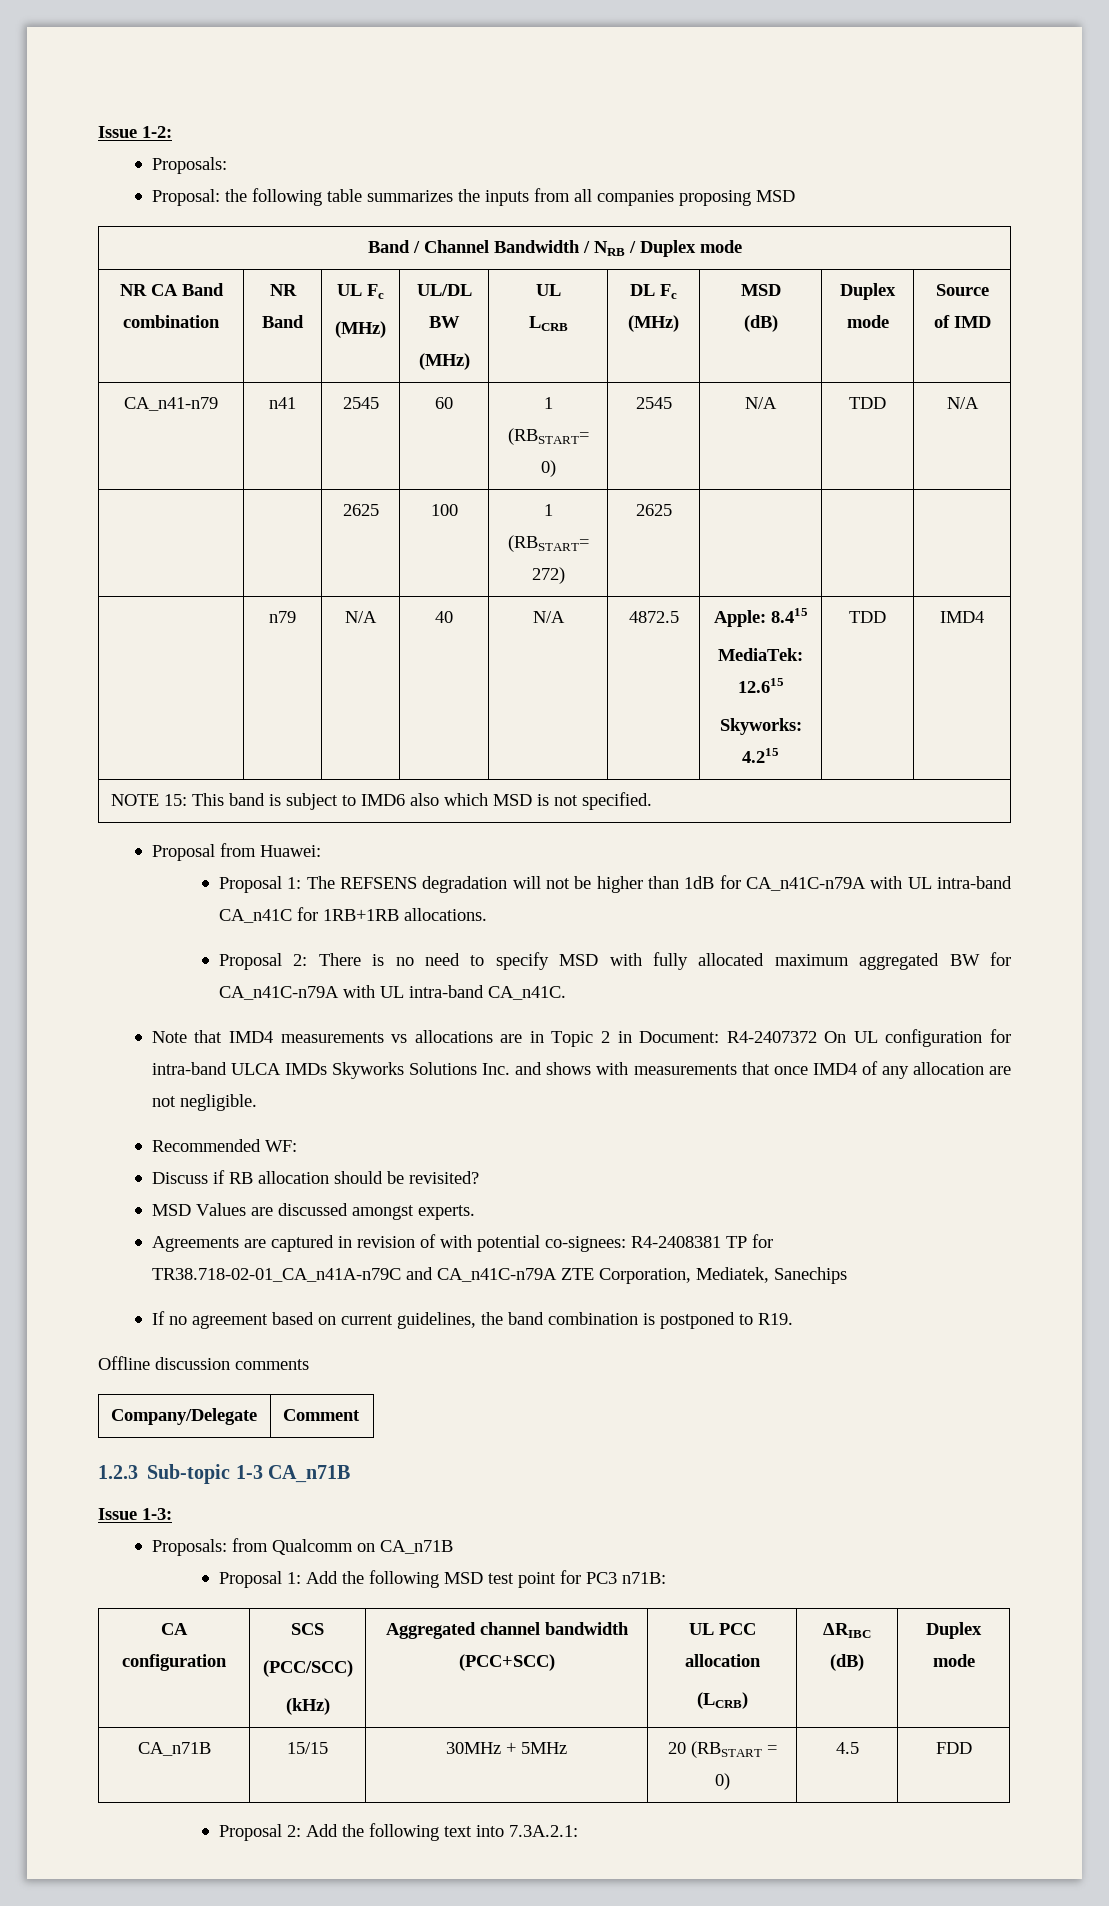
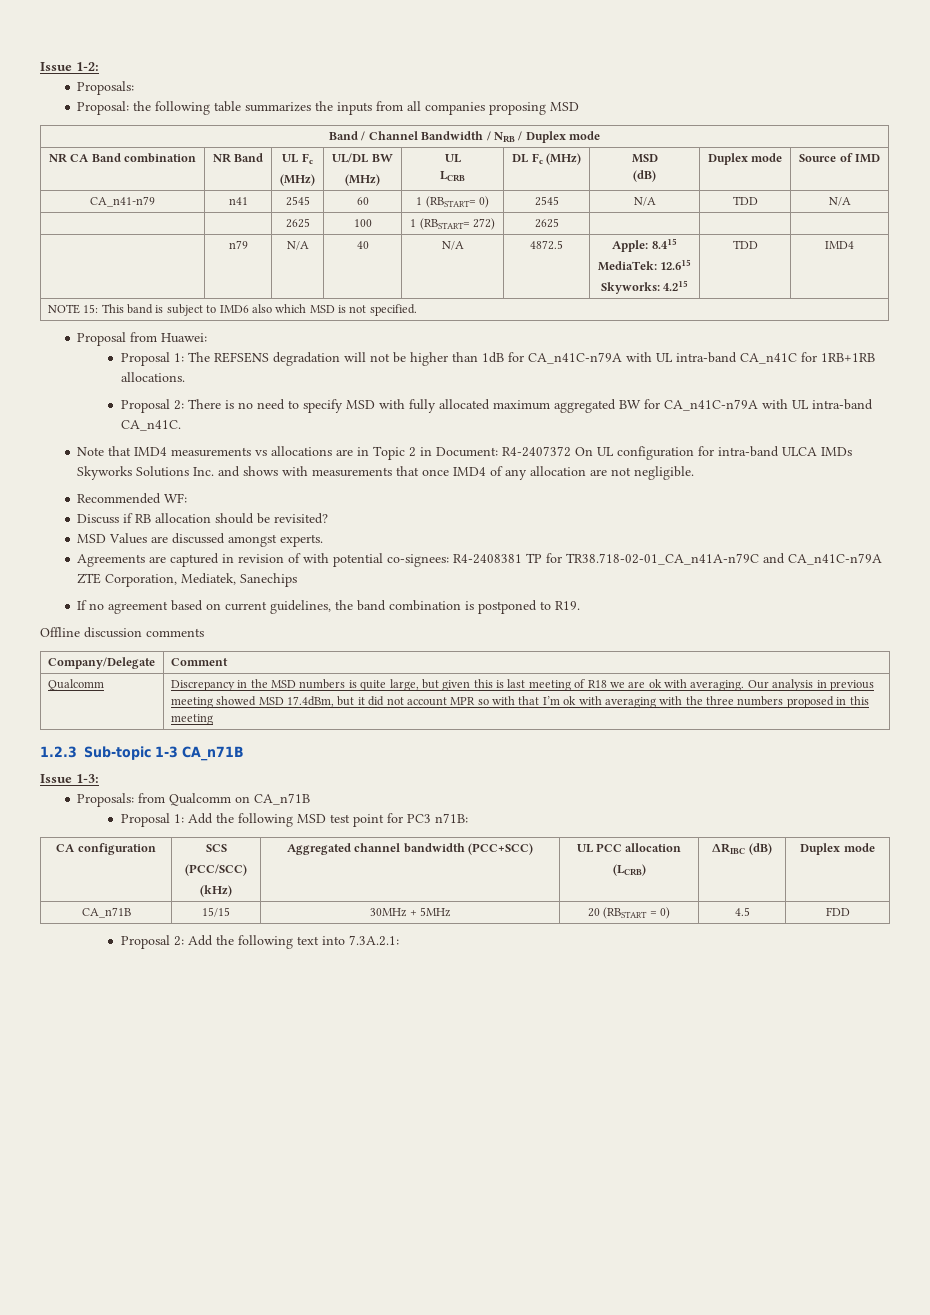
(360, 1415) none -> [47,679,104,691] [170,679,874,691] [170,696,869,708] [170,714,213,725] // Qualcomm | Discrepancy in the MSD numbers is quite large, but given this is last meeting of R18 we are ok with averaging. Our analysis in previous meeting showed MSD 17.4dBm, but it did not account MPR so with that I’m ok with averaging with the three numbers proposed in this meeting

